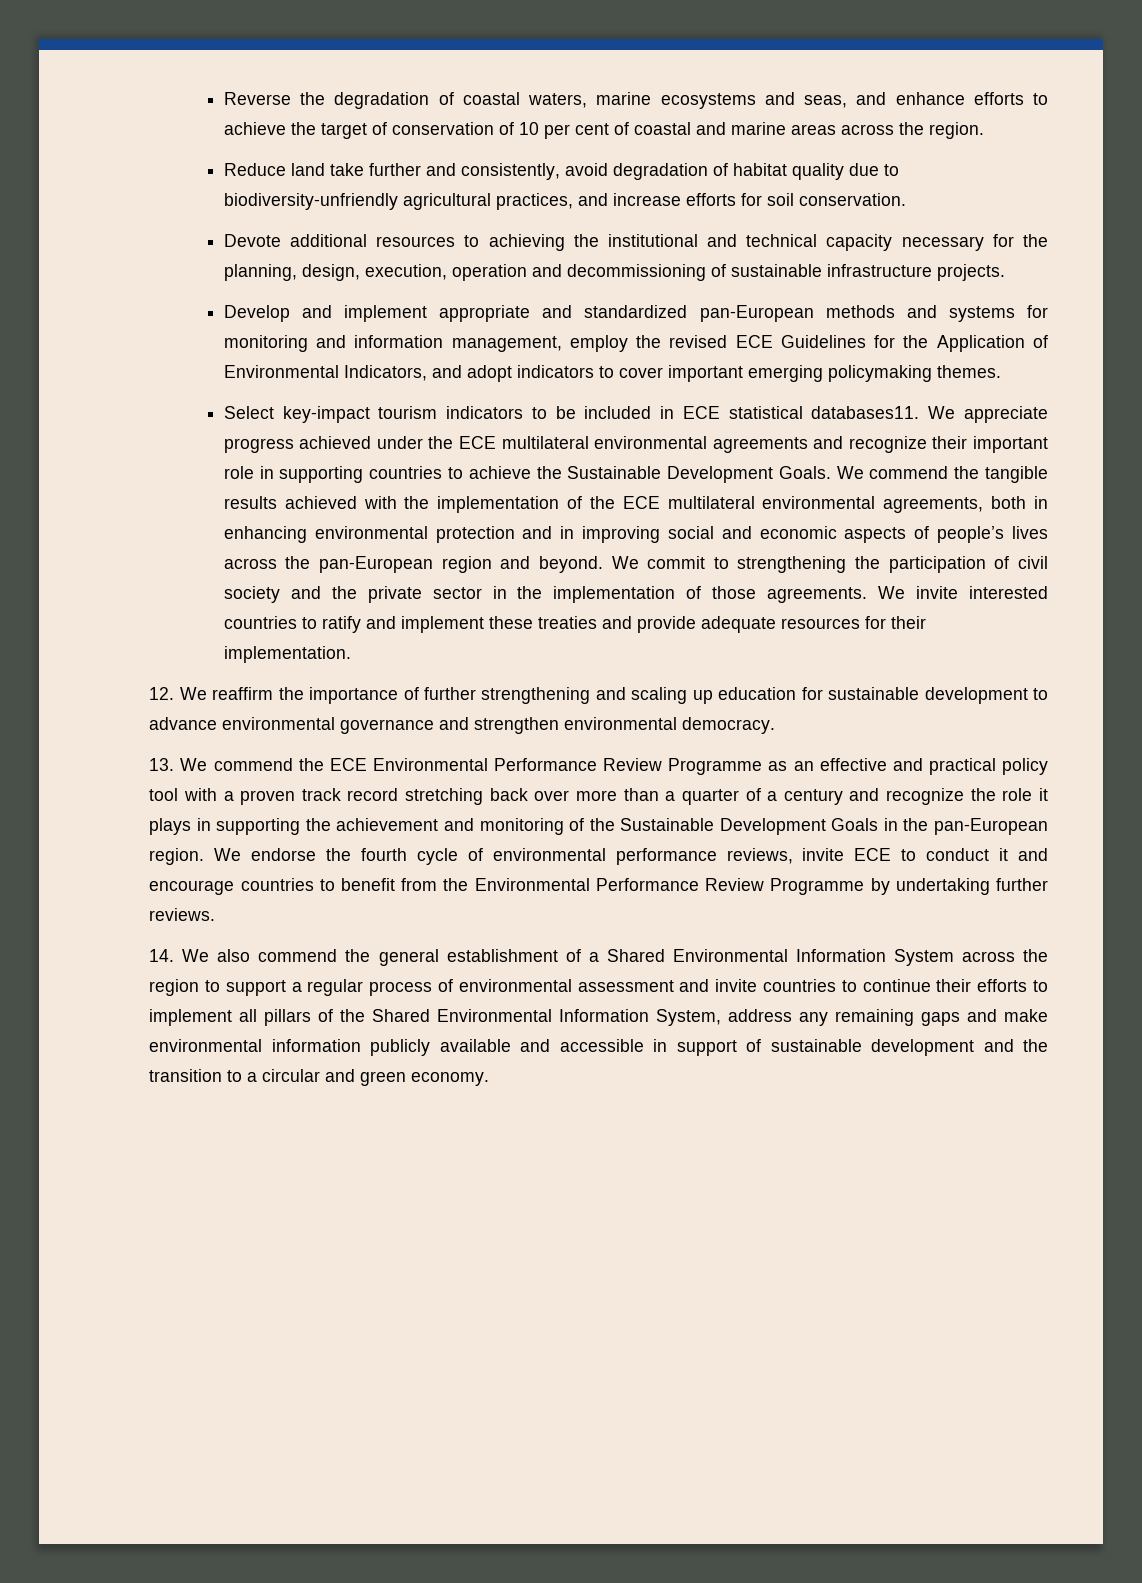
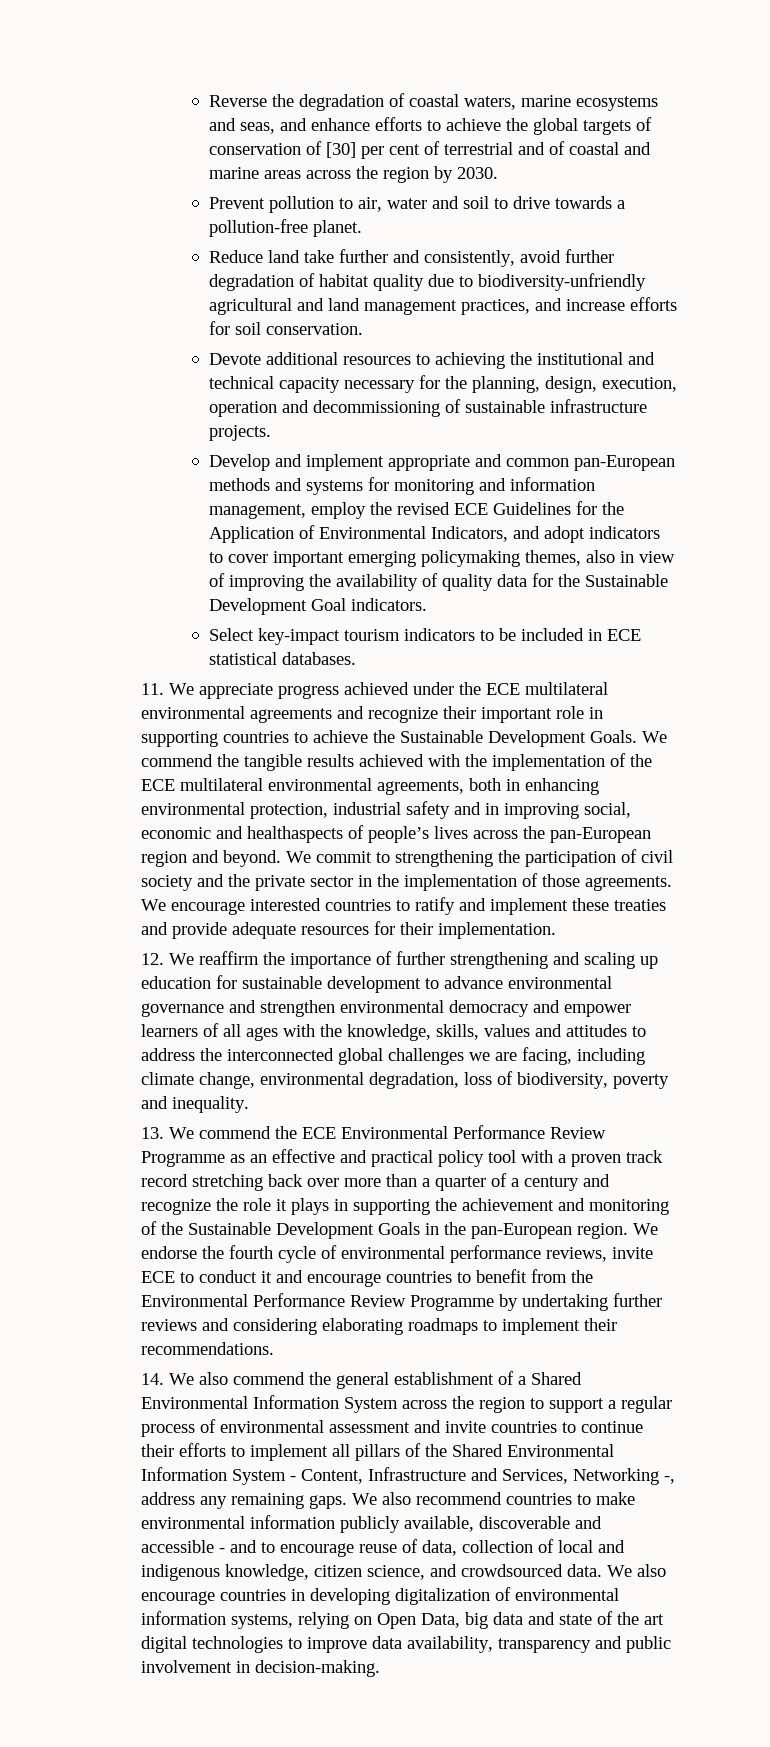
[320,123,367,139] target -> [532,118,631,135] global targets
[518,122,539,135] 10 -> [325,142,356,158] [30]
(629, 128) none -> [443,141,565,155] terrestrial and of
[928,122,984,139] region. -> [382,166,498,183] [208,196,625,213] [208,219,362,237] region by 2030. // Prevent pollution to air, water and soil to drive towards a pollution-free planet.
(608, 169) none -> [564,249,614,263] further
(491, 201) none -> [296,298,457,315] and land management
[584,305,688,318] standardized -> [505,458,569,467] common
[936,365,1001,378] themes. -> [524,550,675,566] [208,573,668,591] [208,598,427,615] themes, also in view of improving the availability of quality data for the Sustainable Development Goal indicators.
[811,406,920,419] databases11. -> [281,652,356,665] [140,683,164,695] databases. // 11.
[435,526,907,543] protection and in improving social and economic aspects -> [249,801,631,819] [140,826,343,843] protection, industrial safety and in improving social, economic and healthaspects
[916,586,959,599] invite -> [170,901,245,915] encourage
[682,717,776,734] democracy. -> [448,1000,631,1017] [140,1023,646,1041] [140,1047,645,1065] [140,1071,669,1089] [140,1096,249,1113] democracy and empower learners of all ages with the knowledge, skills, values and attitudes to address the interconnected global challenges we are facing, including climate change, environmental degradation, loss of biodiversity, poverty and inequality.
[149,908,216,921] reviews. -> [140,1318,617,1335] [140,1342,274,1355] reviews and considering elaborating roadmaps to implement their recommendations.
[656,1009,1049,1026] [149,1039,1048,1056] [149,1069,490,1086] System, address any remaining gaps and make environmental information publicly available and accessible in support of sustainable development and the transition to a circular and green economy. -> [231,1467,675,1485] [140,1492,635,1509] [140,1515,602,1533] [140,1539,625,1557] [140,1564,666,1581] [140,1587,619,1605] [140,1611,664,1629] [140,1636,671,1653] [140,1660,380,1677] System - Content, Infrastructure and Services, Networking -, address any remaining gaps. We also recommend countries to make environmental information publicly available, discoverable and accessible - and to encourage reuse of data, collection of local and indigenous knowledge, citizen science, and crowdsourced data. We also encourage countries in developing digitalization of environmental information systems, relying on Open Data, big data and state of the art digital technologies to improve data availability, transparency and public involvement in decision-making.

